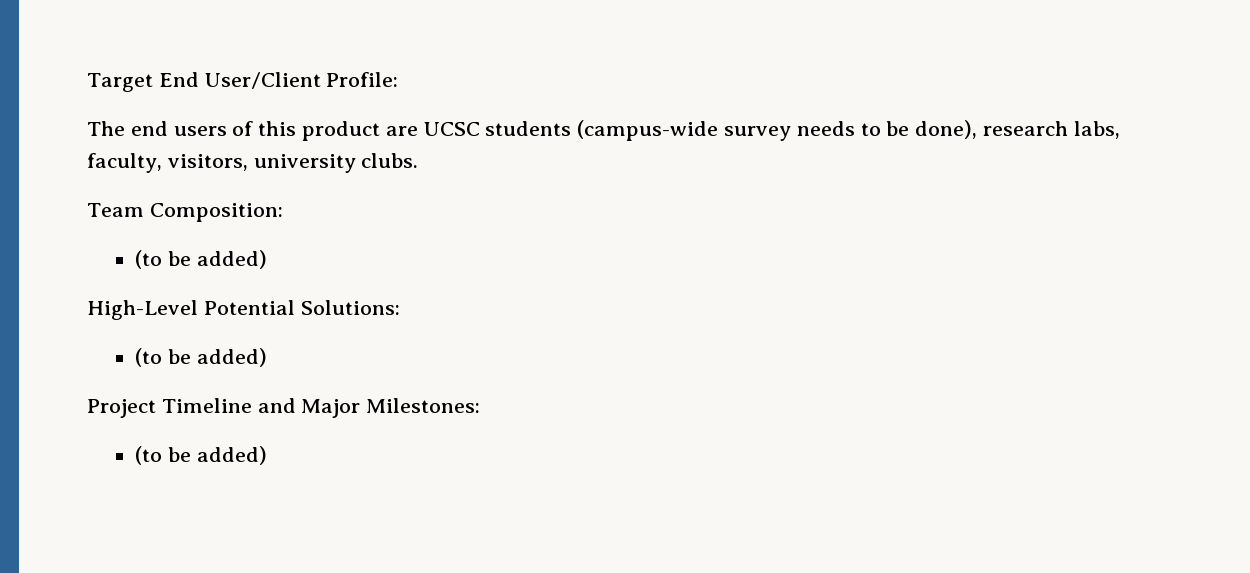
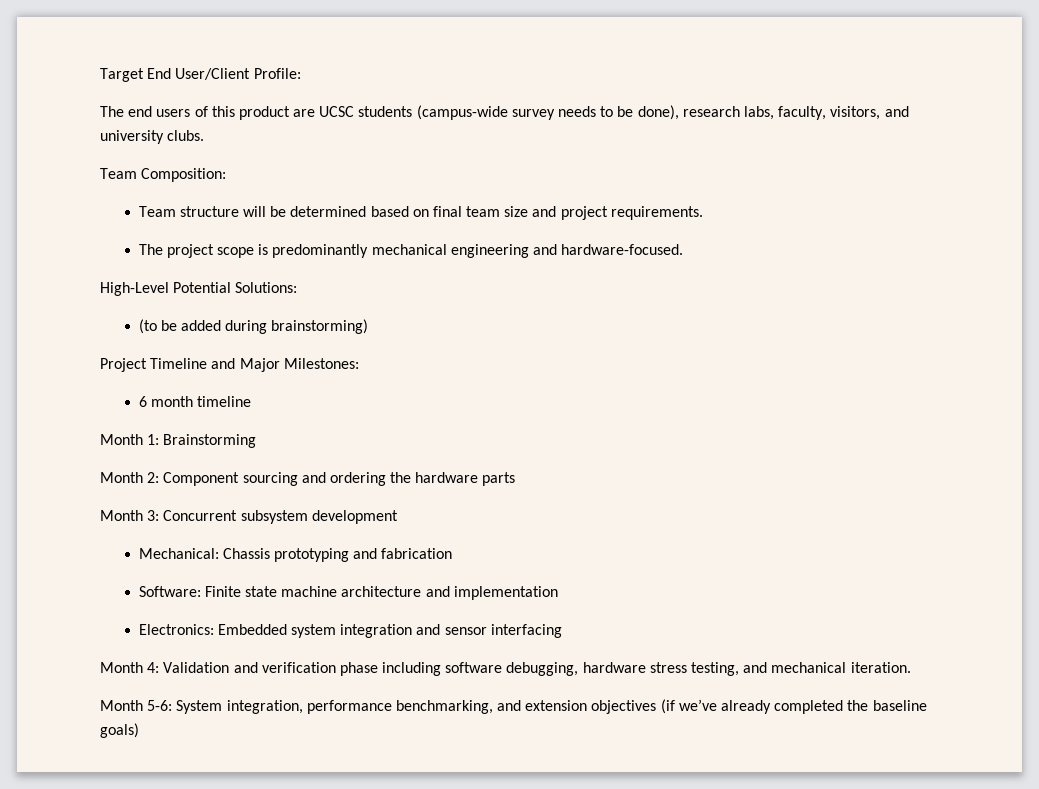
(248, 162) none -> [884,106,909,117] and
[135,250,267,269] (to be added) -> [138,206,703,220] [138,244,684,258] Team structure will be determined based on final team size and project requirements. // The project scope is predominantly mechanical engineering and hardware-focused.
[196,348,267,367] added) -> [180,319,369,334] added during brainstorming)
[135,446,267,465] (to be added) -> [138,396,251,407] [100,434,257,448] [100,472,516,486] [100,510,398,524] [138,548,453,562] [138,586,558,600] [138,624,562,638] [100,662,911,676] [100,699,927,714] [100,723,139,738] 6 month timeline // Month 1: Brainstorming // Month 2: Component sourcing and ordering the hardware parts // Month 3: Concurrent subsystem development // Mechanical: Chassis prototyping and fabrication // Software: Finite state machine architecture and implementation // Electronics: Embedded system integration and sensor interfacing // Month 4: Validation and verification phase including software debugging, hardware stress testing, and mechanical iteration. // Month 5-6: System integration, performance benchmarking, and extension objectives (if we’ve already completed the baseline goals)

